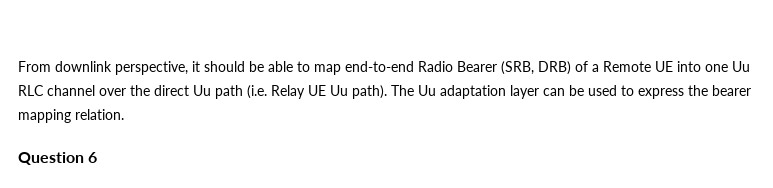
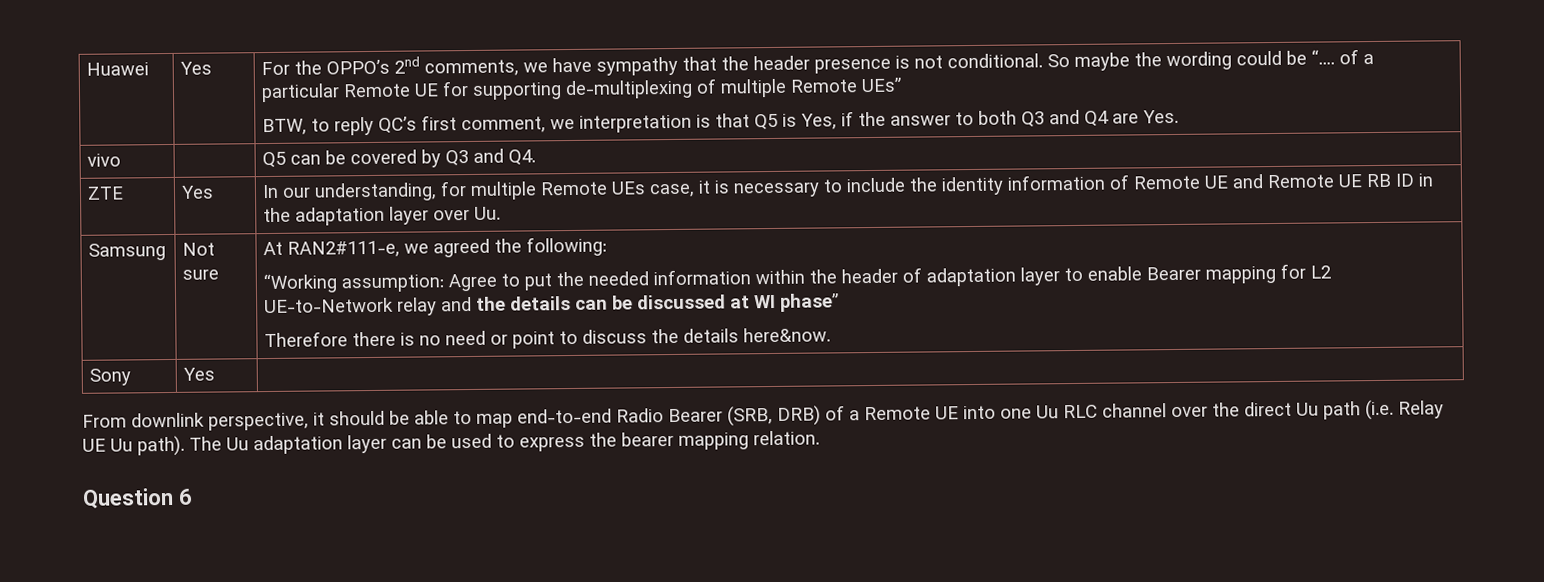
(18, 66) none -> [86,62,150,76] [180,61,213,75] [261,49,1375,77] [261,77,903,103] [262,109,1180,136] [87,153,122,167] [262,148,537,169] [87,186,125,200] [181,185,215,199] [262,173,1434,202] [263,206,502,226] [88,243,167,261] [182,242,216,256] [182,269,220,280] [263,236,608,258] [263,263,1332,294] [264,293,840,316] [264,327,832,349] [89,368,132,386] [183,367,216,381] Huawei | Yes | For the OPPO’s 2nd comments, we have sympathy that the header presence is not conditional. So maybe the wording could be “…. of a particular Remote UE for supporting de-multiplexing of multiple Remote UEs” // BTW, to reply QC’s first comment, we interpretation is that Q5 is Yes, if the answer to both Q3 and Q4 are Yes. // vivo | | Q5 can be covered by Q3 and Q4. // ZTE | Yes | In our understanding, for multiple Remote UEs case, it is necessary to include the identity information of Remote UE and Remote UE RB ID in the adaptation layer over Uu. // Samsung | Not sure | At RAN2#111-e, we agreed the following: // “Working assumption: Agree to put the needed information within the header of adaptation layer to enable Bearer mapping for L2 UE-to-Network relay and the details can be discussed at WI phase” // Therefore there is no need or point to discuss the details here&now. // Sony | Yes | //

